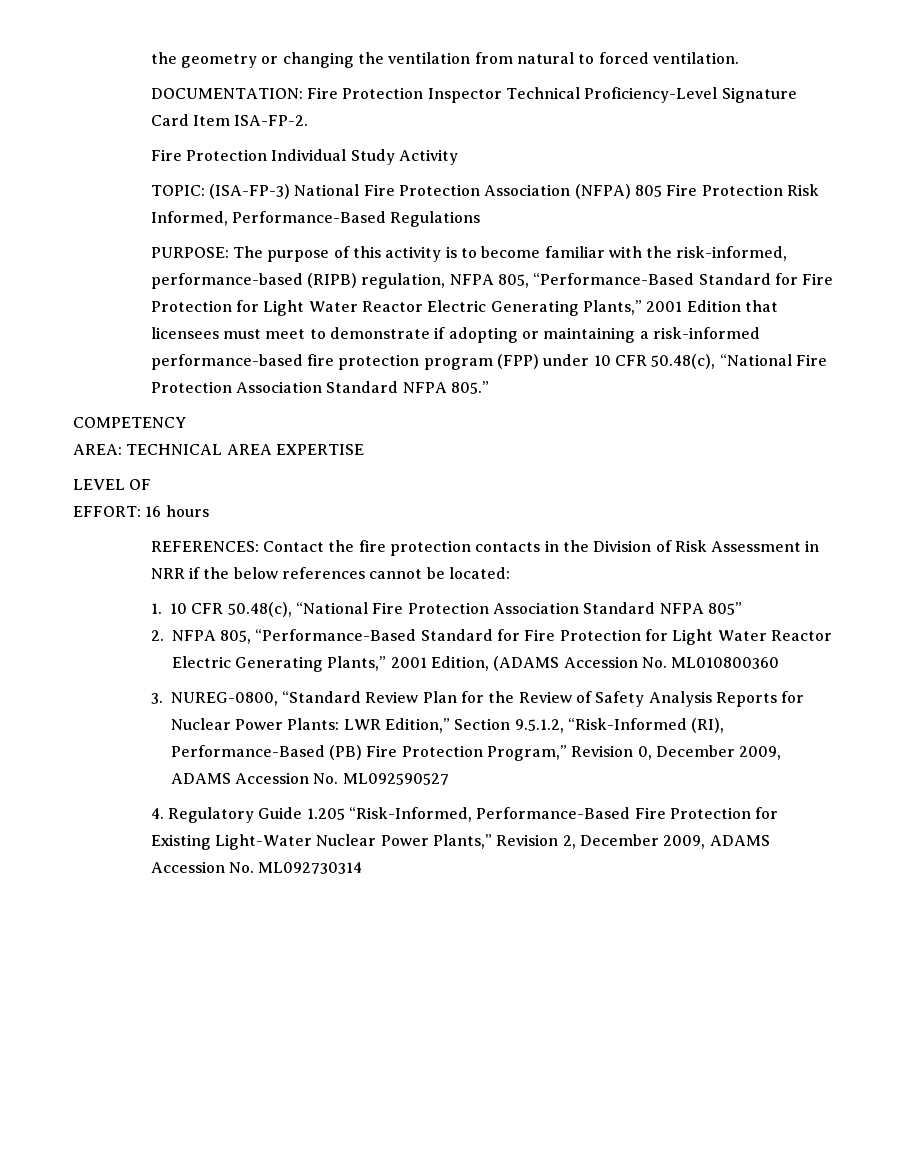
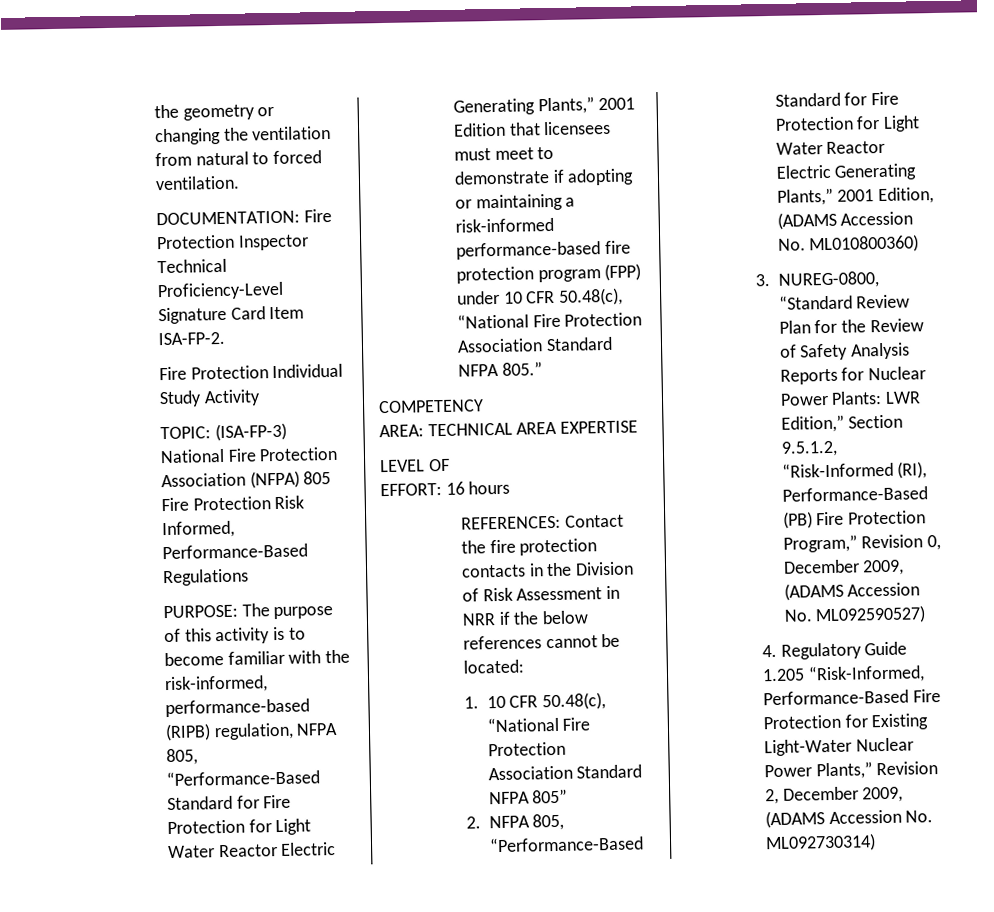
[671,657,780,669] ML010800360 -> [809,234,920,254] ML010800360)
[170,772,449,785] ADAMS Accession No. ML092590527 -> [783,582,921,601] [783,605,927,625] (ADAMS Accession No. ML092590527)
[709,835,770,846] [150,861,363,874] ADAMS Accession No. ML092730314 -> [764,809,934,829] [764,833,876,853] (ADAMS Accession No. ML092730314)

